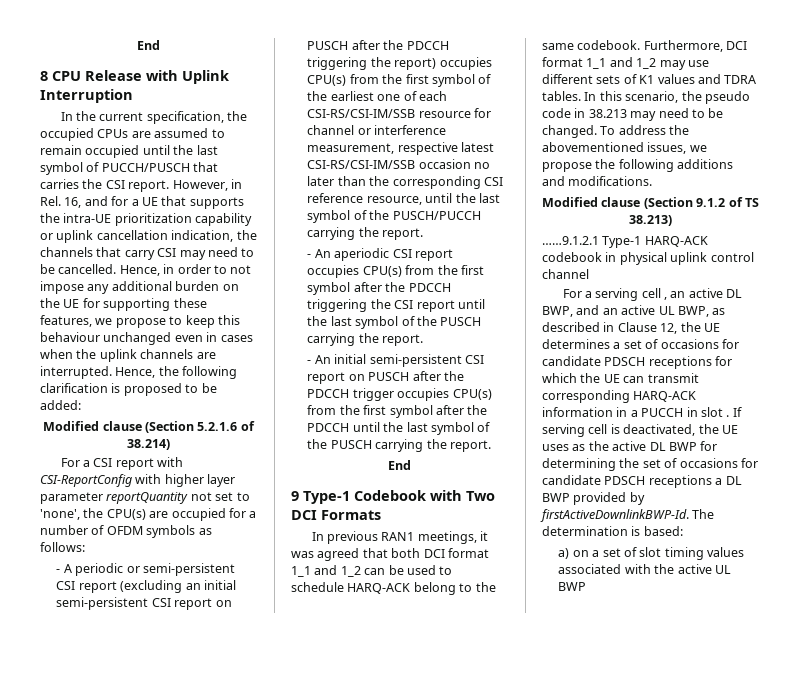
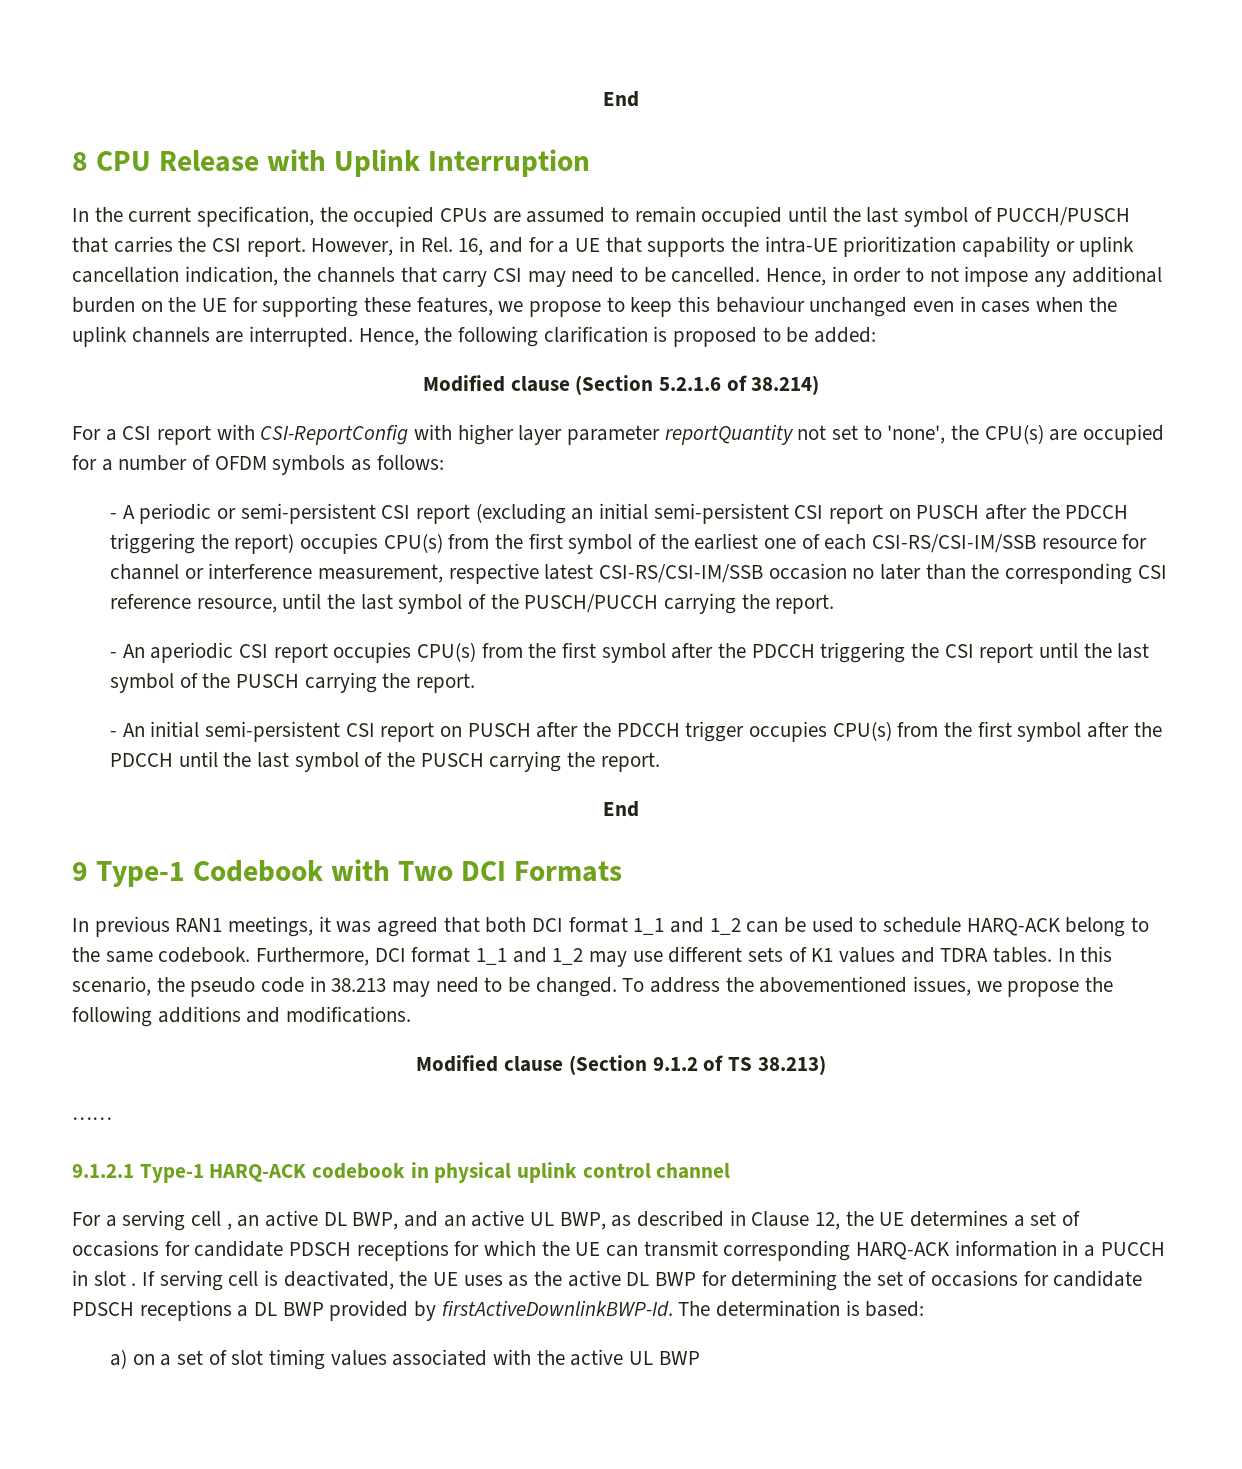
[542,236,599,245] ……9.1.2.1 -> [72,1117,112,1120] [72,1164,134,1178] …… // 9.1.2.1

